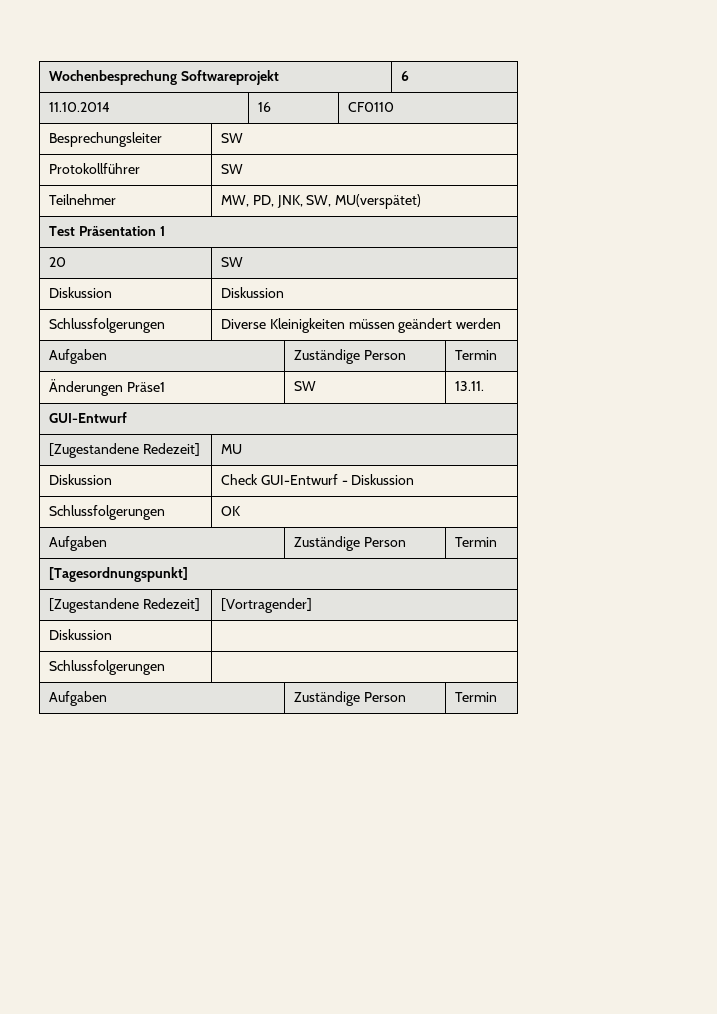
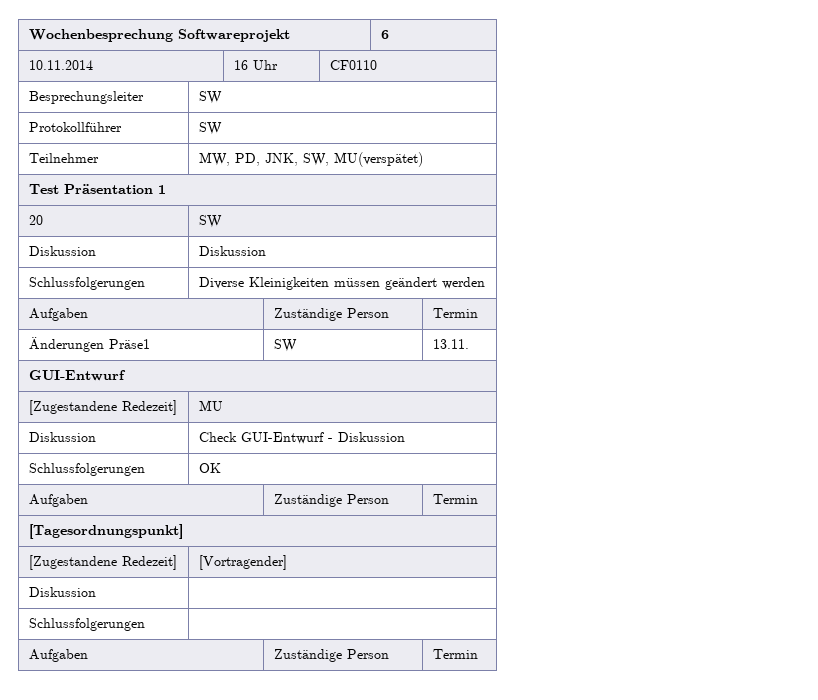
[48,102,110,112] 11.10.2014 -> [28,60,93,70] 10.11.2014
(271, 107) none -> [252,60,278,70] Uhr

